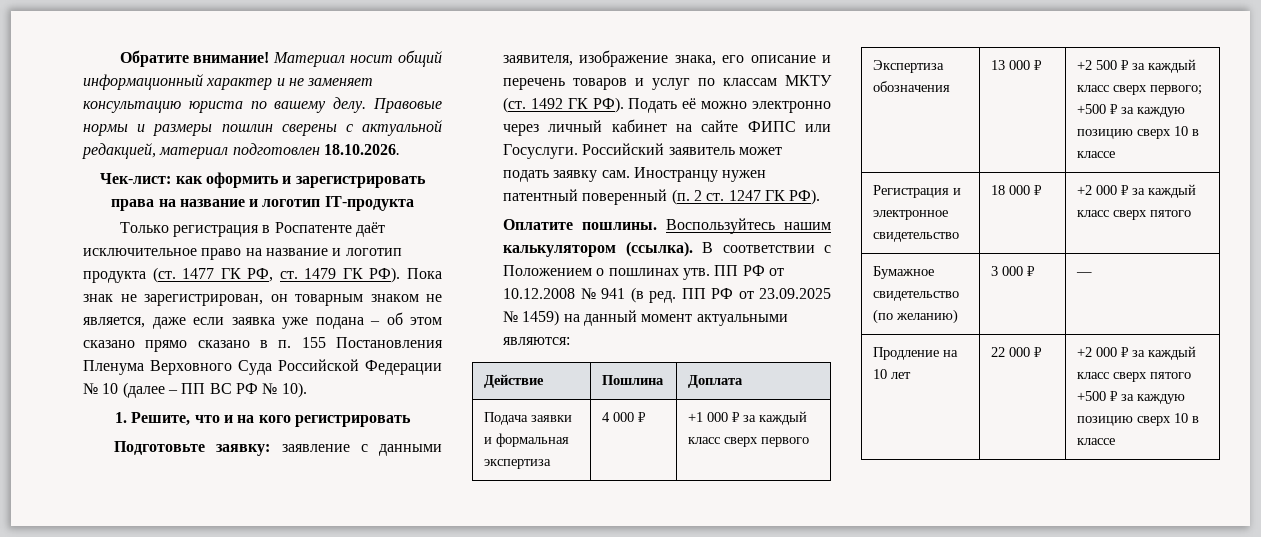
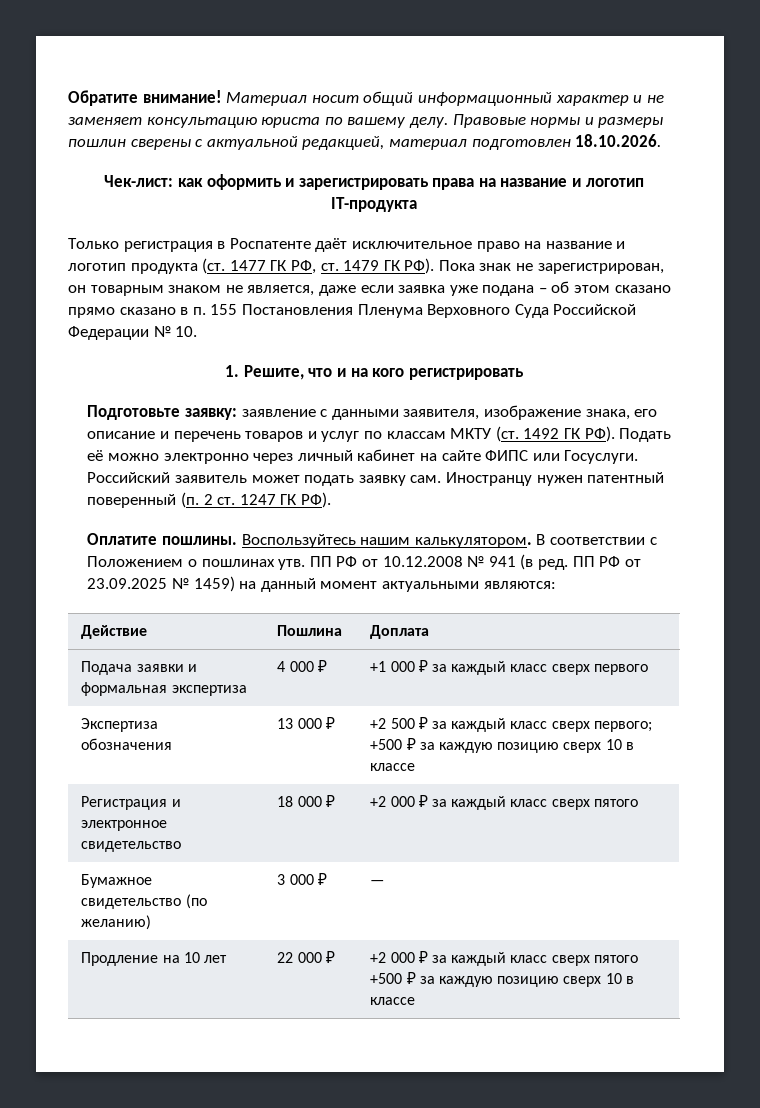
[102,382,307,398] 10 (далее – ПП ВС РФ № 10). -> [175,326,198,337] 10.
[503,241,693,257] калькулятором (ссылка). -> [414,537,532,548] калькулятором.

